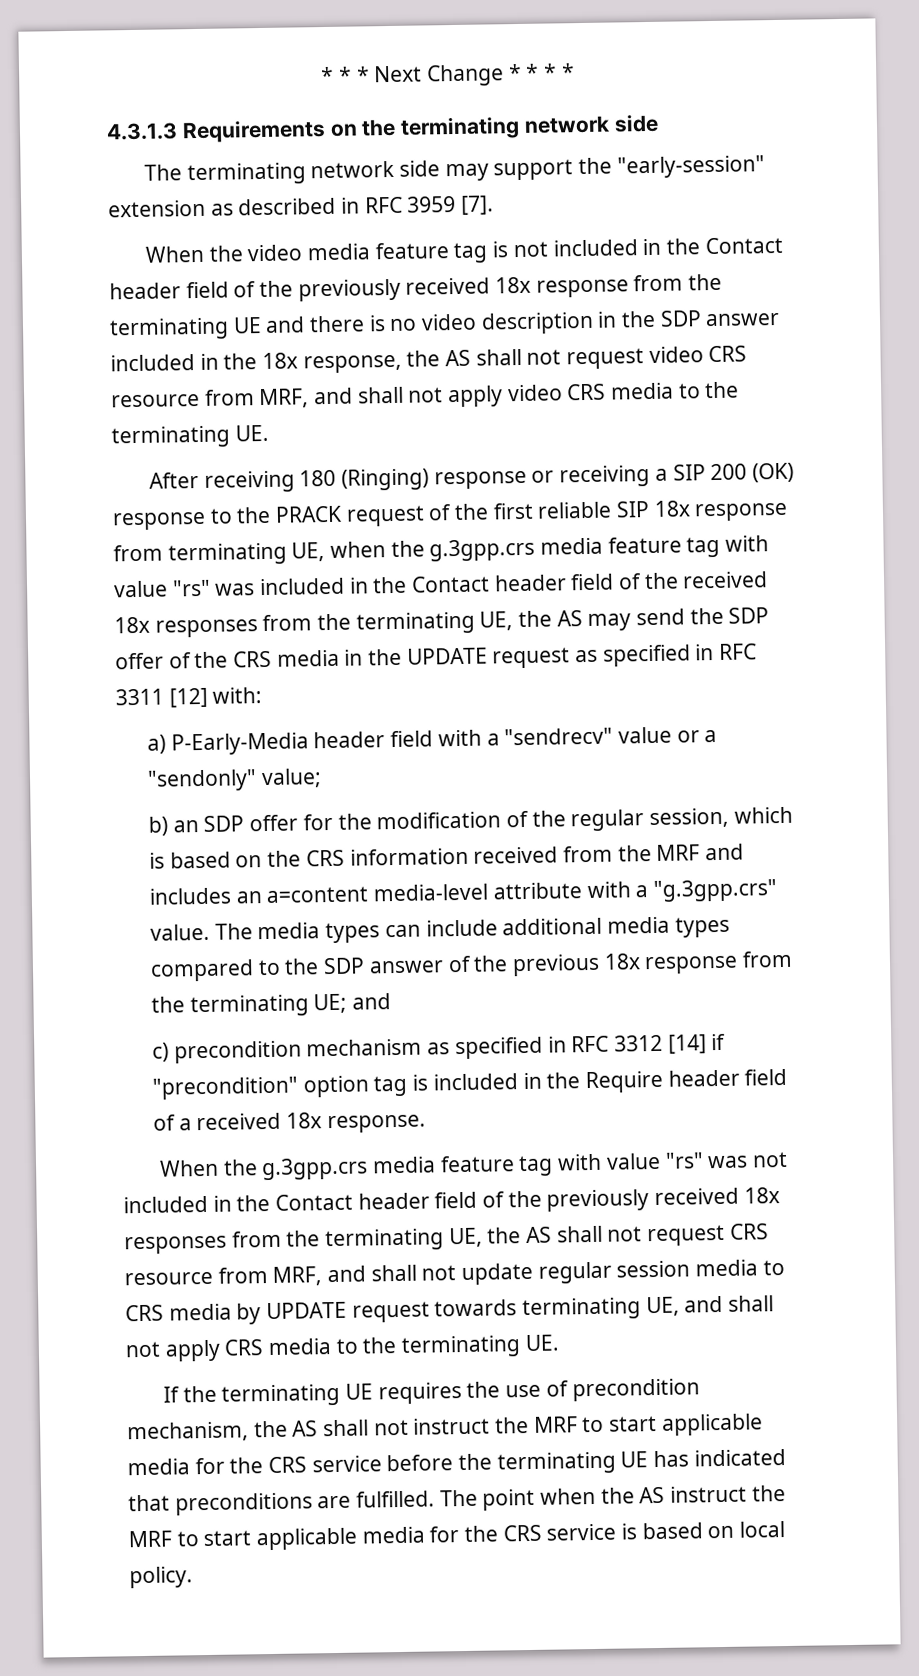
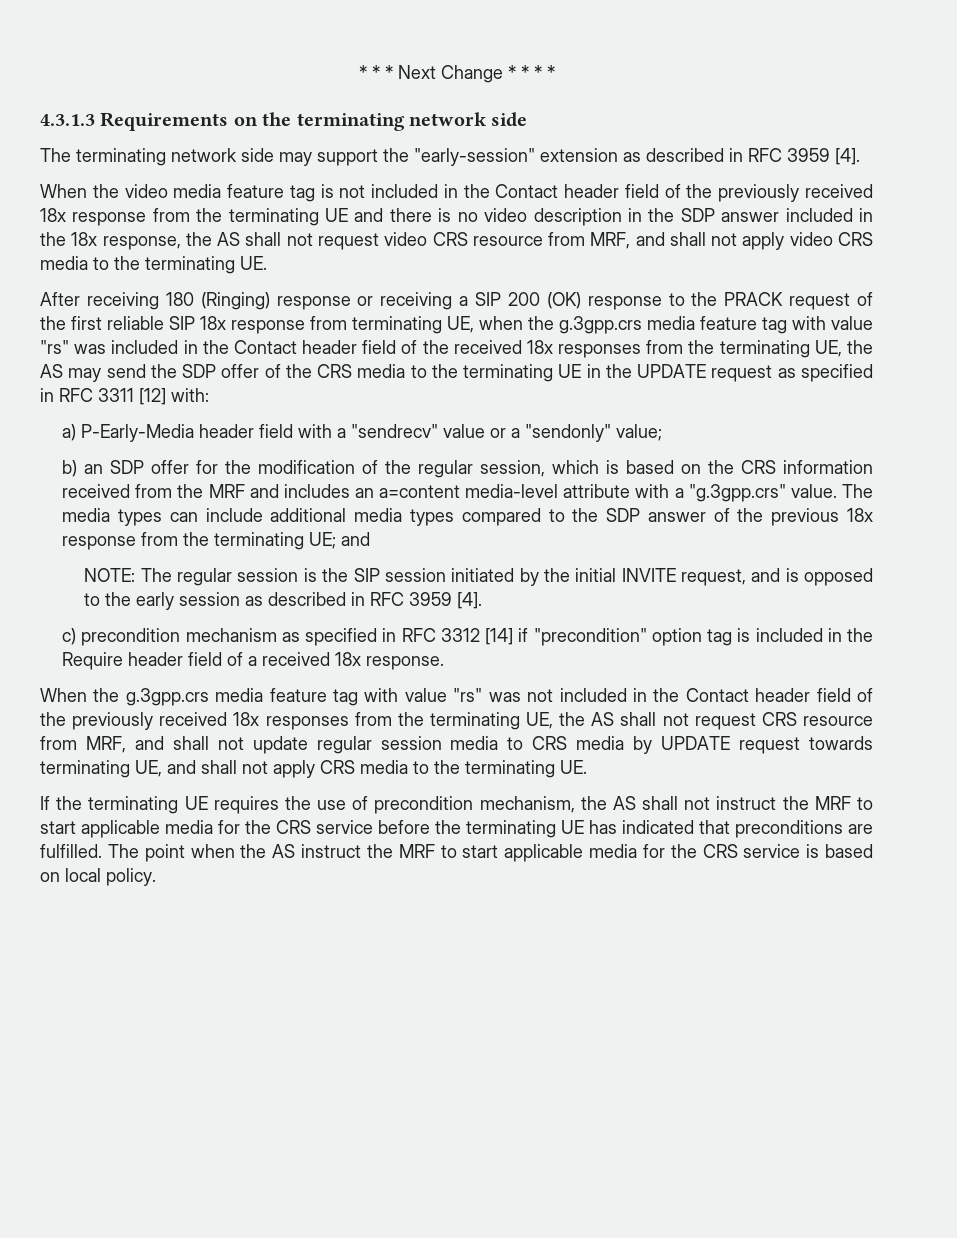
[461,195,495,215] [7]. -> [835,148,860,165] [4].
(340, 658) none -> [410,364,582,382] to the terminating UE
(392, 1001) none -> [84,568,874,586] [84,592,483,610] // NOTE: The regular session is the SIP session initiated by the initial INVITE request, and is opposed to the early session as described in RFC 3959 [4].

